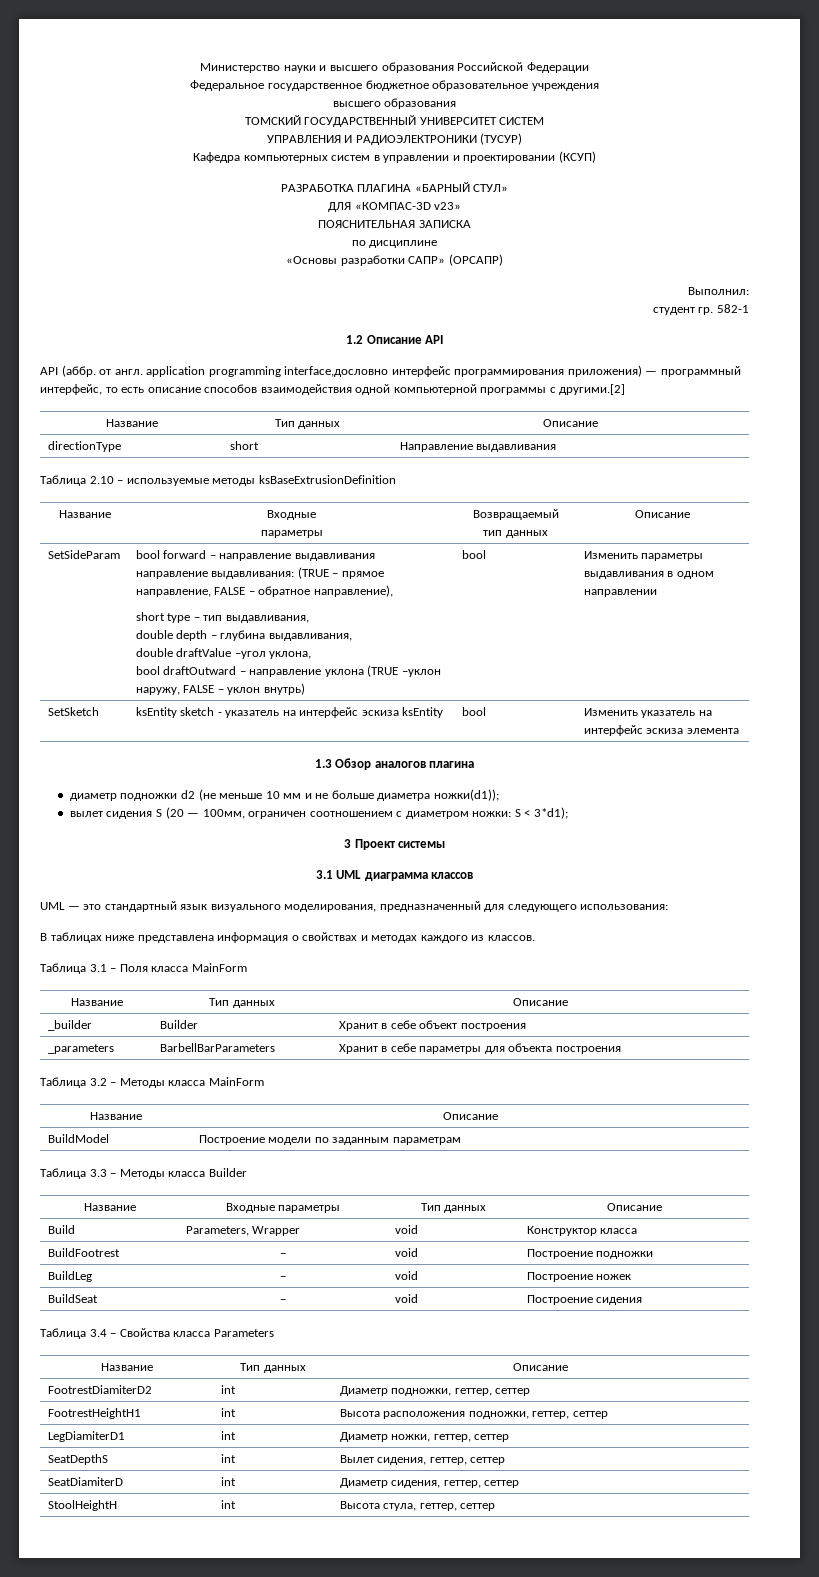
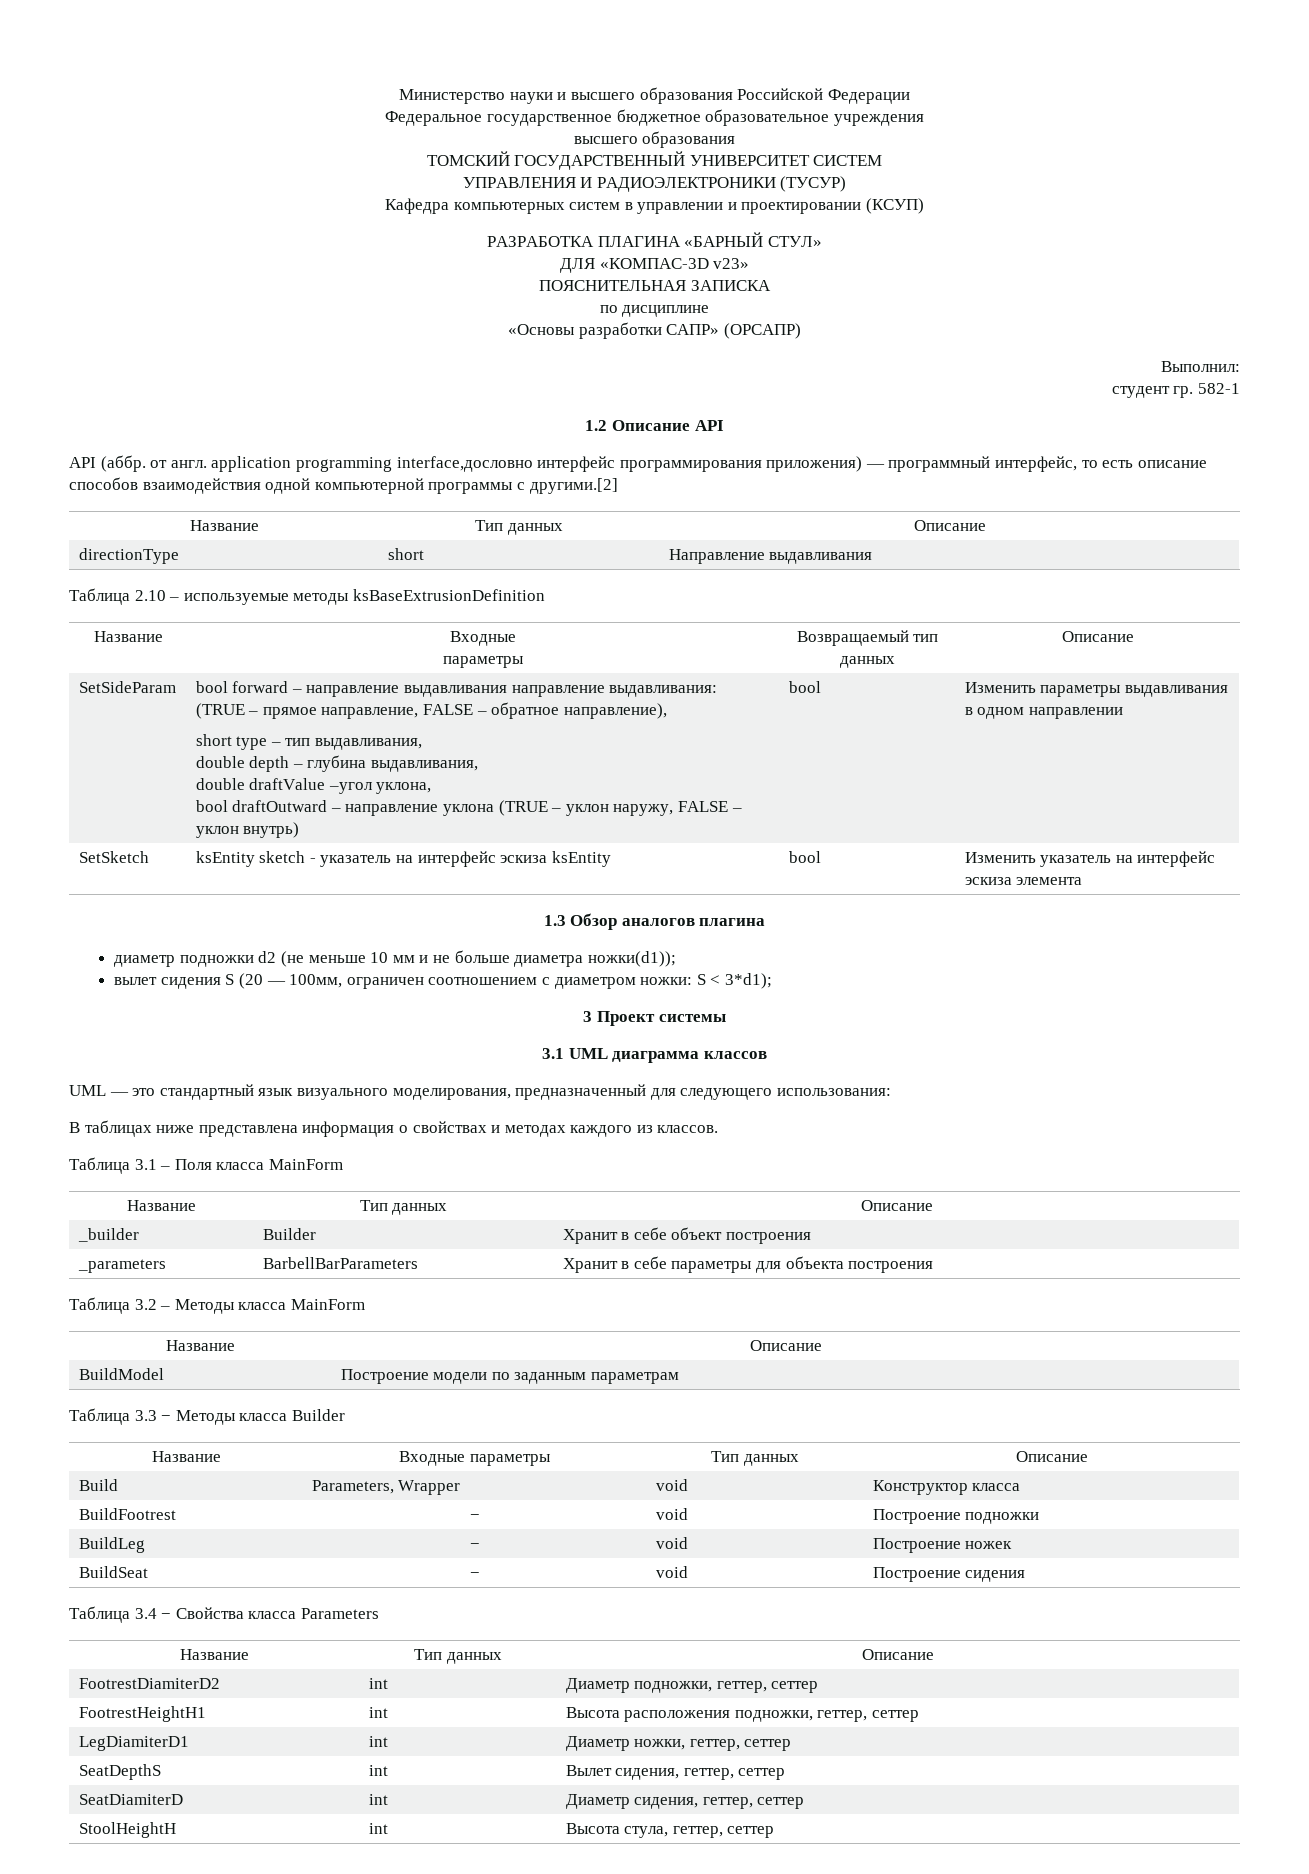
[401,669,441,677] –уклон -> [551,804,609,816] – уклон

